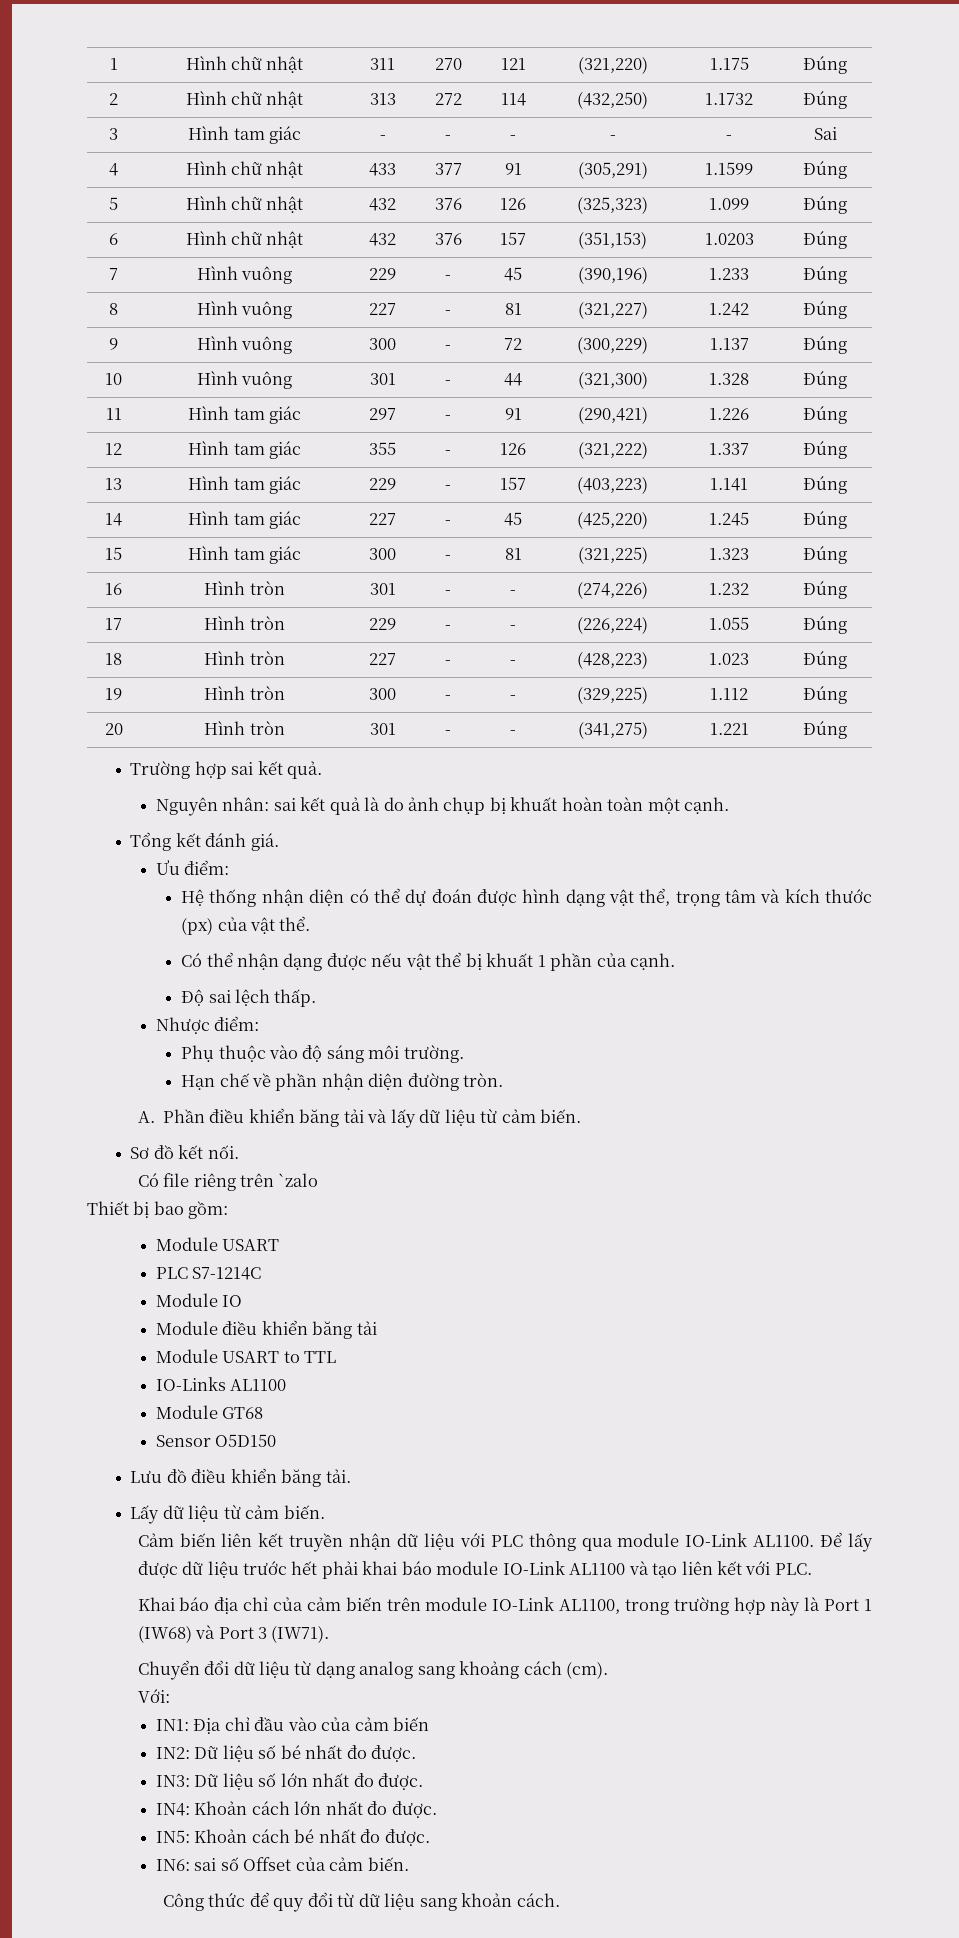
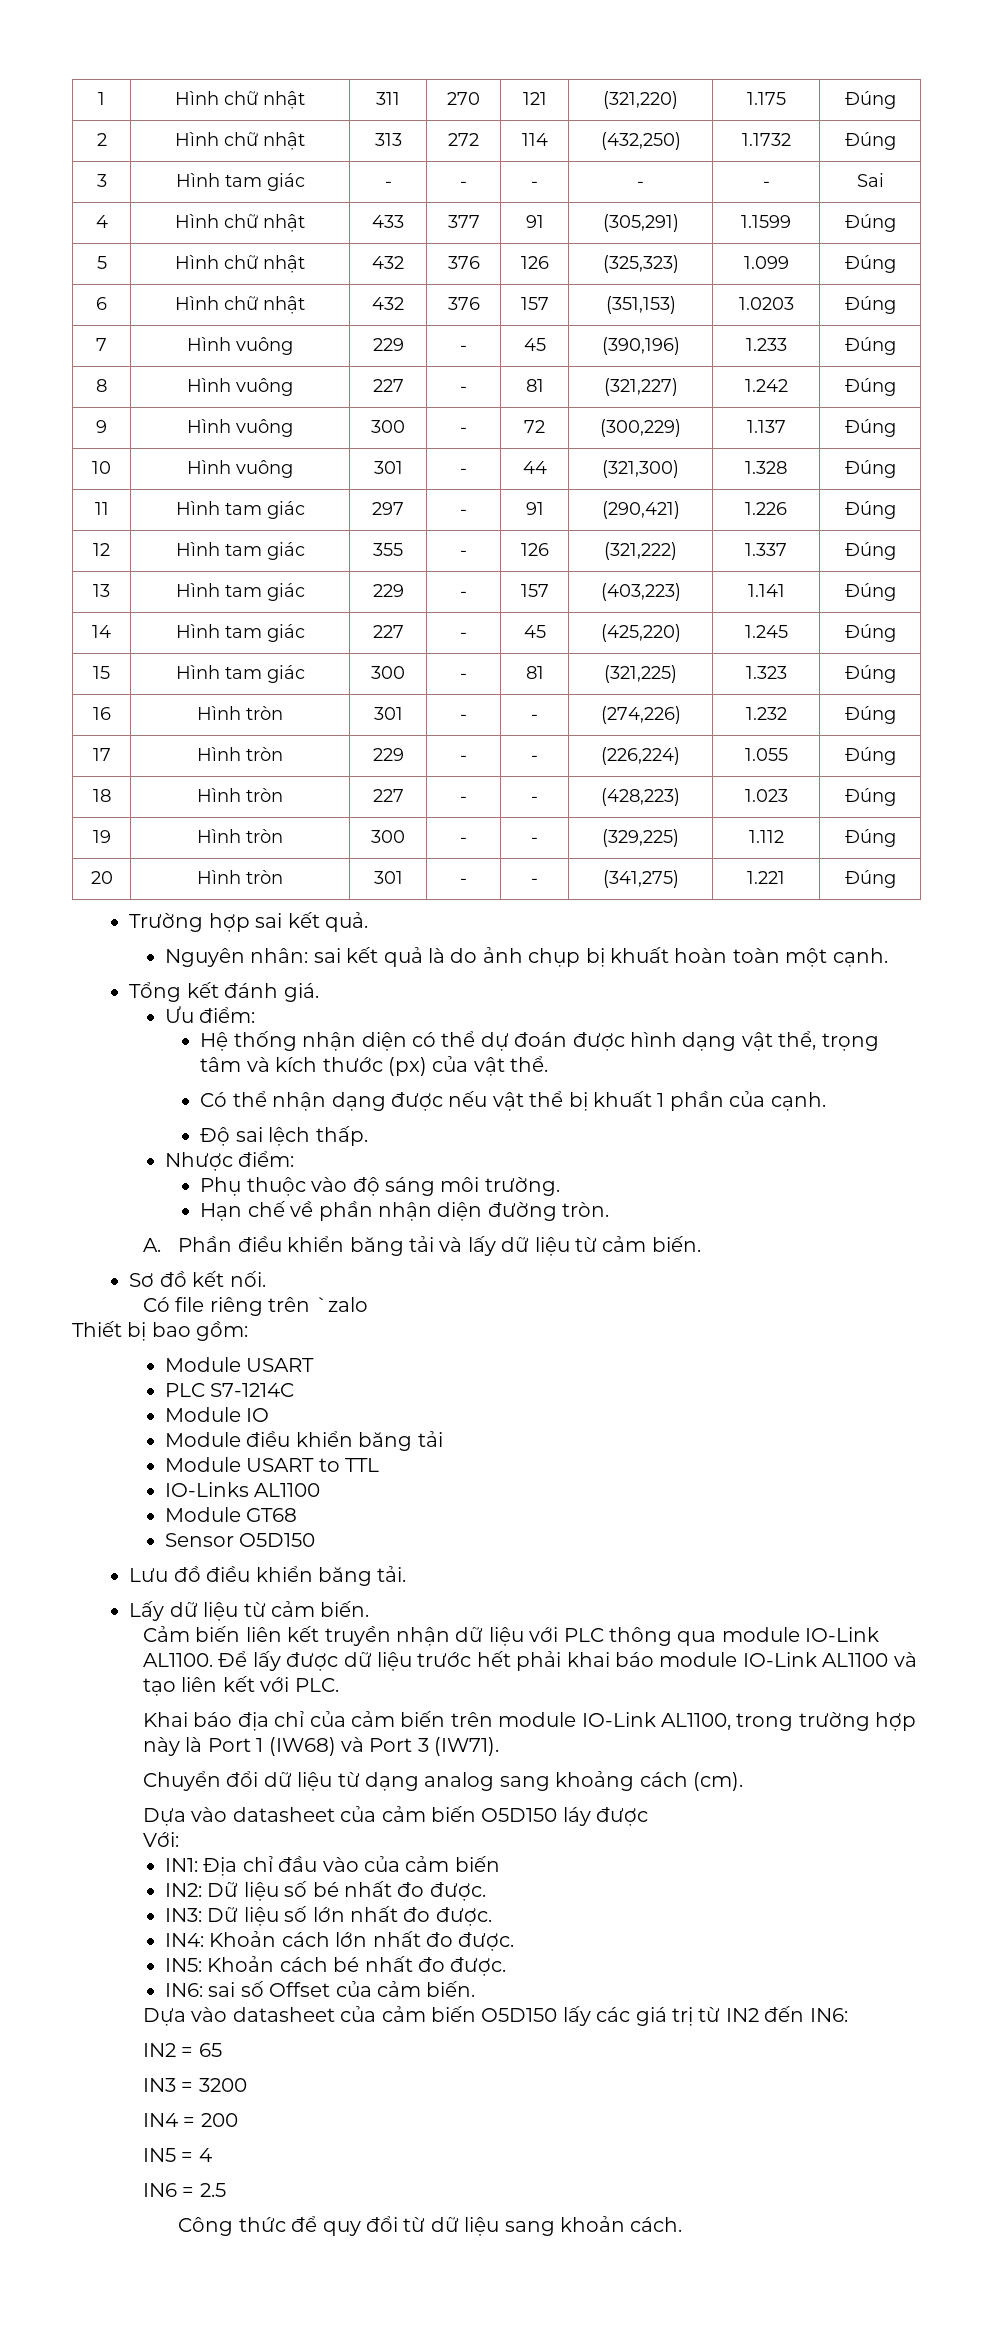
(609, 1670) none -> [142,1806,649,1826] // Dựa vào datasheet của cảm biến O5D150 láy được
(409, 1864) none -> [142,2006,848,2026] [142,2043,222,2057] [142,2078,247,2092] [142,2113,238,2127] [142,2148,212,2162] [142,2183,226,2197] // Dựa vào datasheet của cảm biến O5D150 lấy các giá trị từ IN2 đến IN6: // IN2 = 65 // IN3 = 3200 // IN4 = 200 // IN5 = 4 // IN6 = 2.5

